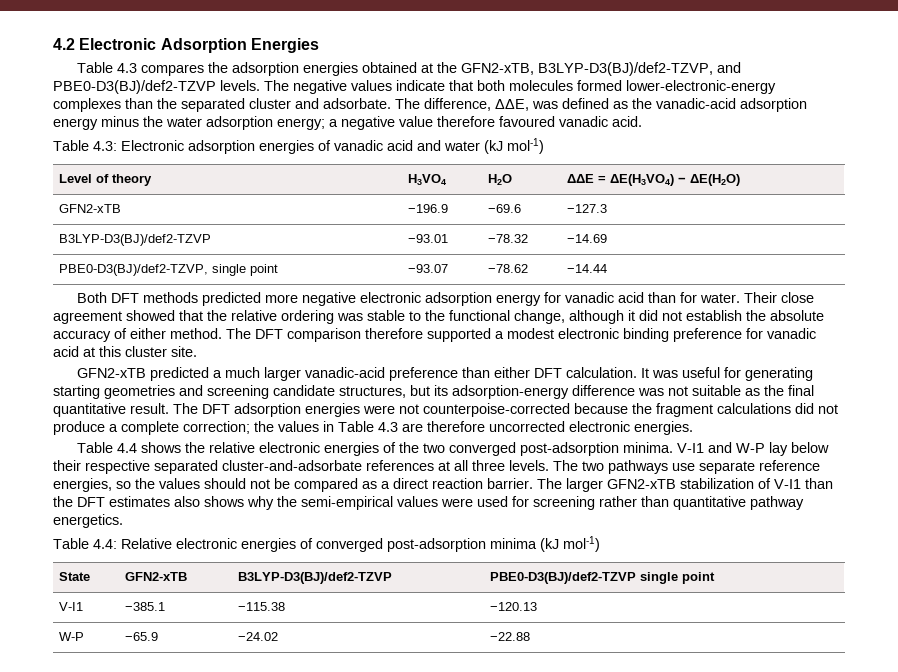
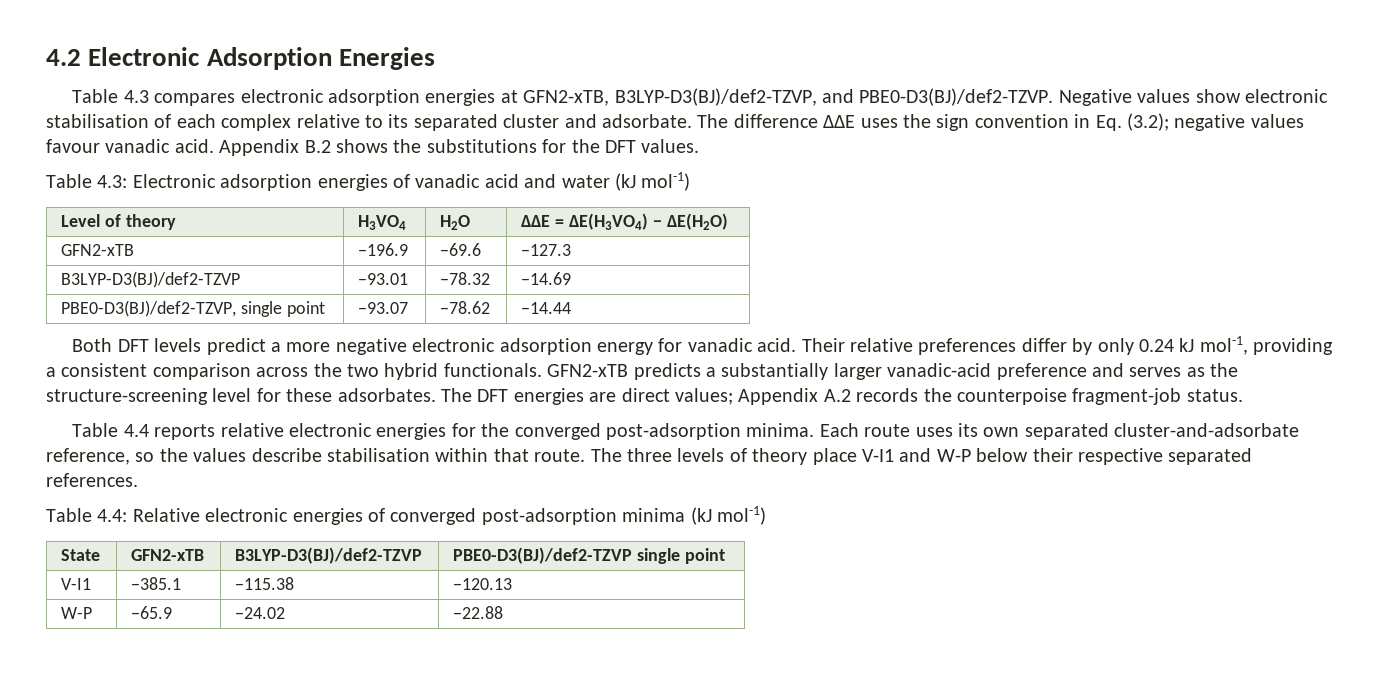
[207,62,741,76] [53,80,776,94] [53,98,177,112] the adsorption energies obtained at the GFN2-xTB, B3LYP-D3(BJ)/def2-TZVP, and PBE0-D3(BJ)/def2-TZVP levels. The negative values indicate that both molecules formed lower-electronic-energy complexes than the -> [240,88,1329,106] [46,114,409,131] electronic adsorption energies at GFN2-xTB, B3LYP-D3(BJ)/def2-TZVP, and PBE0-D3(BJ)/def2-TZVP. Negative values show electronic stabilisation of each complex relative to its
[424,98,807,112] [53,116,642,130] difference, ΔΔE, was defined as the vanadic-acid adsorption energy minus the water adsorption energy; a negative value therefore favoured vanadic acid. -> [733,113,1304,131] [46,139,700,156] difference ΔΔE uses the sign convention in Eq. (3.2); negative values favour vanadic acid. Appendix B.2 shows the substitutions for the DFT values.
[142,292,261,306] methods predicted -> [154,338,282,355] levels predict a
[617,292,814,303] [53,310,824,324] [53,328,816,342] [53,346,197,357] [76,367,813,381] [53,385,814,399] [53,403,838,417] [53,421,693,435] acid than for water. Their close agreement showed that the relative ordering was stable to the functional change, although it did not establish the absolute accuracy of either method. The DFT comparison therefore supported a modest electronic binding preference for vanadic acid at this cluster site. // GFN2-xTB predicted a much larger vanadic-acid preference than either DFT calculation. It was useful for generating starting geometries and screening candidate structures, but its adsorption-energy difference was not suitable as the final quantitative result. The DFT adsorption energies were not counterpoise-corrected because the fragment calculations did not produce a complete correction; the values in Table 4.3 are therefore uncorrected electronic energies. -> [757,336,1334,355] [46,363,1239,380] [46,388,1243,405] acid. Their relative preferences differ by only 0.24 kJ mol-1, providing a consistent comparison across the two hybrid functionals. GFN2-xTB predicts a substantially larger vanadic-acid preference and serves as the structure-screening level for these adsorbates. The DFT energies are direct values; Appendix A.2 records the counterpoise fragment-job status.
[140,442,205,453] shows the -> [154,424,216,440] reports
[382,442,673,456] of the two converged post-adsorption minima. -> [451,423,1300,440] [46,448,857,465] for the converged post-adsorption minima. Each route uses its own separated cluster-and-adsorbate reference, so the values describe stabilisation within that route. The three levels of theory place
[768,442,788,456] lay -> (971, 455) none
[222,460,820,474] [53,478,833,492] [53,496,804,510] [53,514,123,528] cluster-and-adsorbate references at all three levels. The two pathways use separate reference energies, so the values should not be compared as a direct reaction barrier. The larger GFN2-xTB stabilization of V-I1 than the DFT estimates also shows why the semi-empirical values were used for screening rather than quantitative pathway energetics. -> [46,473,138,487] references.

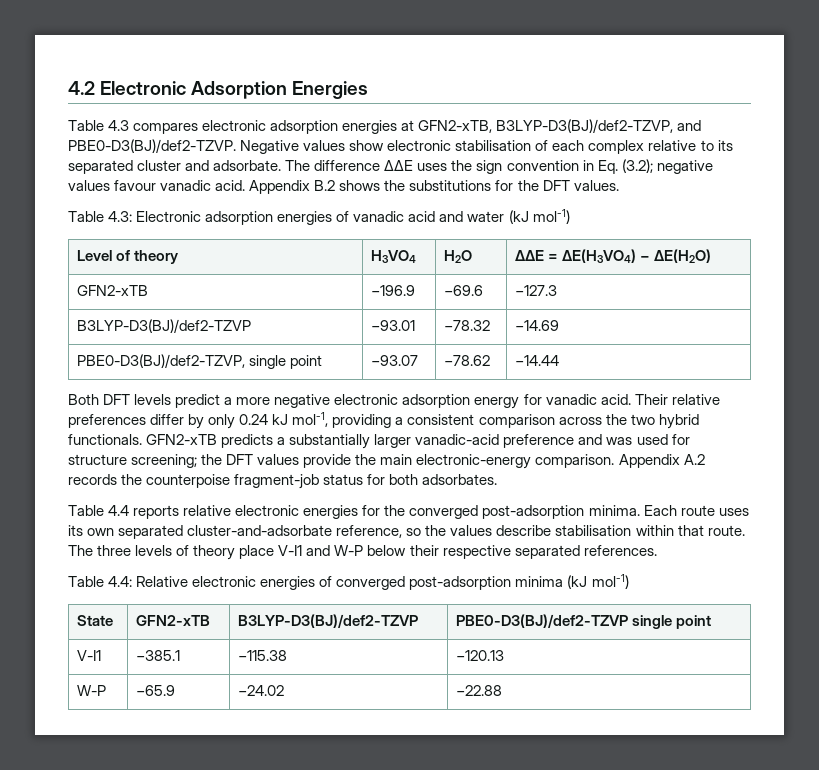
[1129,363,1239,377] [46,388,733,405] serves as the structure-screening level for these adsorbates. The DFT energies are direct values; -> [606,434,690,445] [68,454,615,469] was used for structure screening; the DFT values provide the main electronic-energy comparison.
[1186,389,1243,402] status. -> [323,474,498,485] status for both adsorbates.

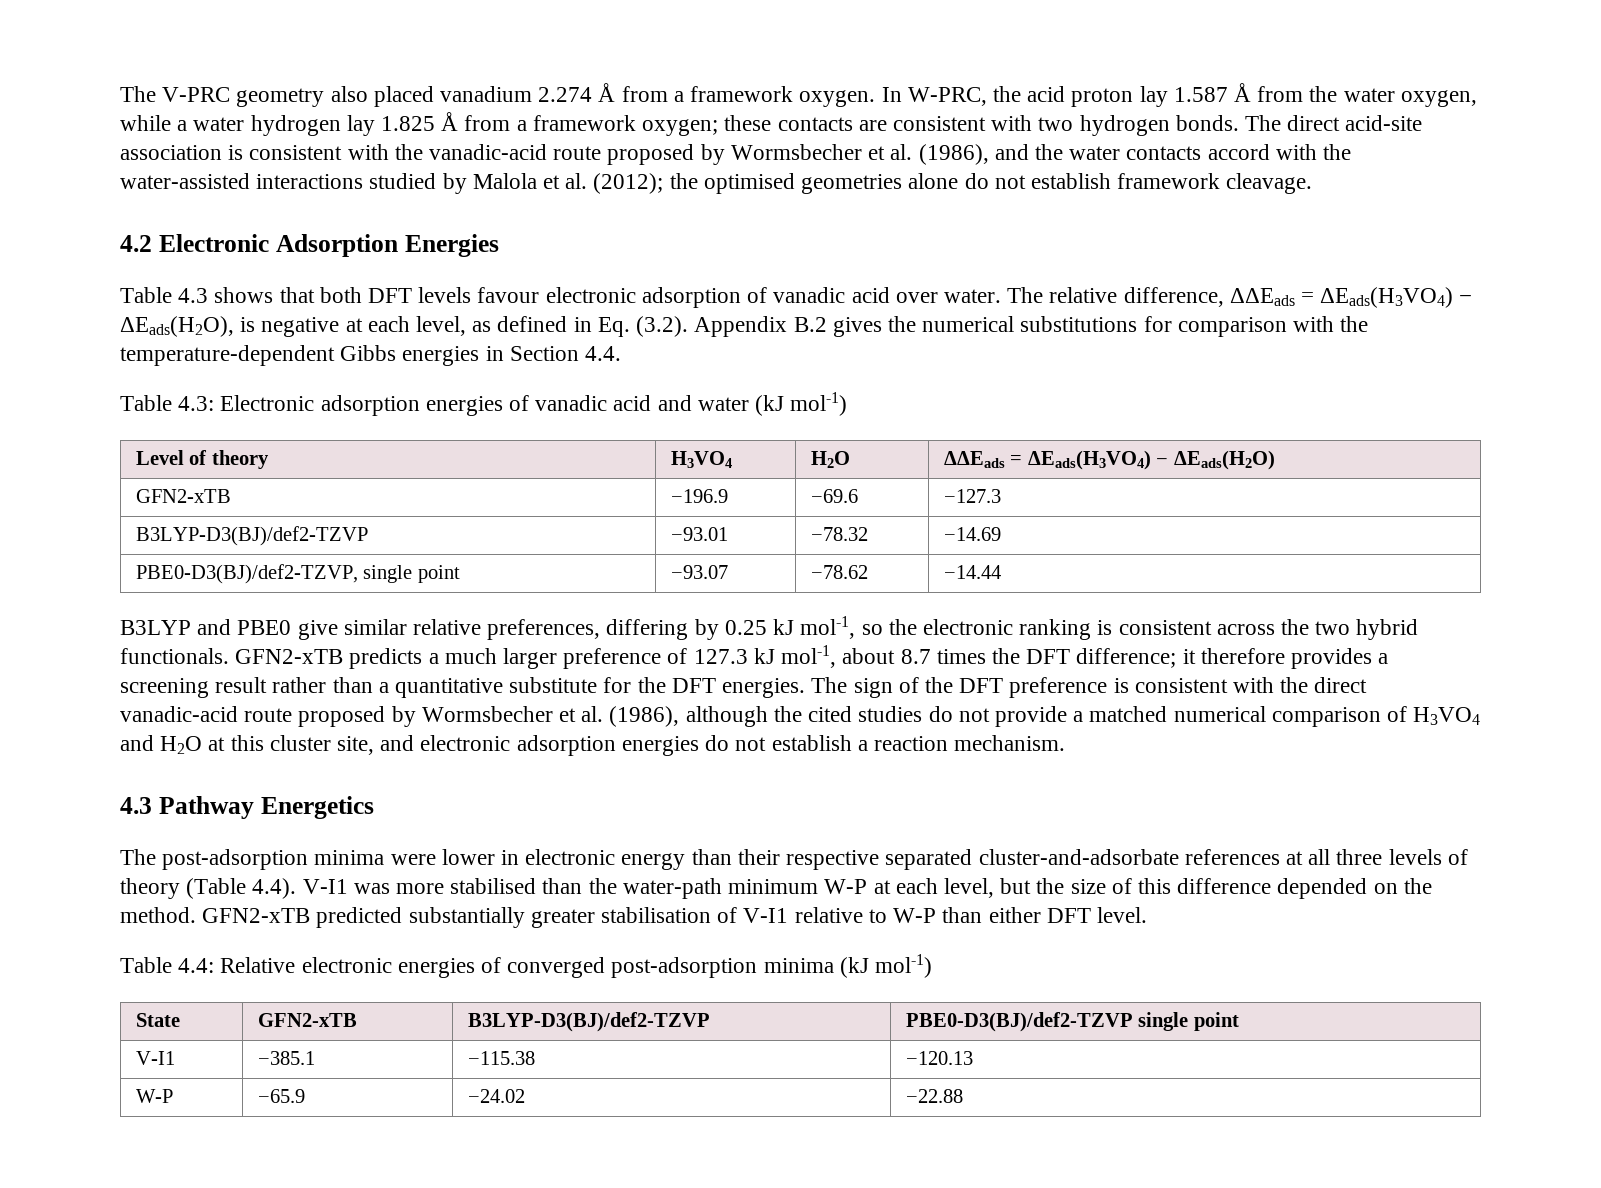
(68, 88) none -> [120,83,1477,107] [120,112,1423,136] [120,144,1351,165] [120,173,1313,194] The V-PRC geometry also placed vanadium 2.274 Å from a framework oxygen. In W-PRC, the acid proton lay 1.587 Å from the water oxygen, while a water hydrogen lay 1.825 Å from a framework oxygen; these contacts are consistent with two hydrogen bonds. The direct acid-site association is consistent with the vanadic-acid route proposed by Wormsbecher et al. (1986), and the water contacts accord with the water-assisted interactions studied by Malola et al. (2012); the optimised geometries alone do not establish framework cleavage. //
[133,119,702,134] [68,139,733,154] [68,159,713,174] [68,180,619,194] compares electronic adsorption energies at GFN2-xTB, B3LYP-D3(BJ)/def2-TZVP, and PBE0-D3(BJ)/def2-TZVP. Negative values show electronic stabilisation of each complex relative to its separated cluster and adsorbate. The difference ΔΔE uses the sign convention in Eq. (3.2); negative values favour vanadic acid. Appendix B.2 shows the substitutions for the DFT values. -> [214,287,1473,308] [120,316,1369,337] [120,345,622,366] shows that both DFT levels favour electronic adsorption of vanadic acid over water. The relative difference, ΔΔEads = ΔEads(H3VO4) − ΔEads(H2O), is negative at each level, as defined in Eq. (3.2). Appendix B.2 gives the numerical substitutions for comparison with the temperature-dependent Gibbs energies in Section 4.4.
[514,249,712,263] ΔΔE = ΔE(H3VO4) − ΔE(H2O) -> [943,450,1275,470] ΔΔEads = ΔEads(H3VO4) − ΔEads(H2O)
[68,394,720,409] [68,412,555,429] Both DFT levels predict a more negative electronic adsorption energy for vanadic acid. Their relative preferences differ by only 0.24 kJ mol-1, providing a consistent comparison -> [120,616,1212,640] B3LYP and PBE0 give similar relative preferences, differing by 0.25 kJ mol-1, so the electronic ranking is consistent
[289,434,690,449] [68,454,705,469] [68,474,498,489] [68,505,749,519] [68,525,745,539] [68,545,657,560] substantially larger vanadic-acid preference and was used for structure screening; the DFT values provide the main electronic-energy comparison. Appendix A.2 records the counterpoise fragment-job status for both adsorbates. // Table 4.4 reports relative electronic energies for the converged post-adsorption minima. Each route uses its own separated cluster-and-adsorbate reference, so the values describe stabilisation within that route. The three levels of theory place V-I1 and W-P below their respective separated references. -> [444,645,1389,669] [120,677,1368,698] [120,706,1481,727] [120,735,1066,756] [120,796,374,819] [120,849,1468,870] [120,878,1432,899] [120,907,1147,928] much larger preference of 127.3 kJ mol-1, about 8.7 times the DFT difference; it therefore provides a screening result rather than a quantitative substitute for the DFT energies. The sign of the DFT preference is consistent with the direct vanadic-acid route proposed by Wormsbecher et al. (1986), although the cited studies do not provide a matched numerical comparison of H3VO4 and H2O at this cluster site, and electronic adsorption energies do not establish a reaction mechanism. // 4.3 Pathway Energetics // The post-adsorption minima were lower in electronic energy than their respective separated cluster-and-adsorbate references at all three levels of theory (Table 4.4). V-I1 was more stabilised than the water-path minimum W-P at each level, but the size of this difference depended on the method. GFN2-xTB predicted substantially greater stabilisation of V-I1 relative to W-P than either DFT level.

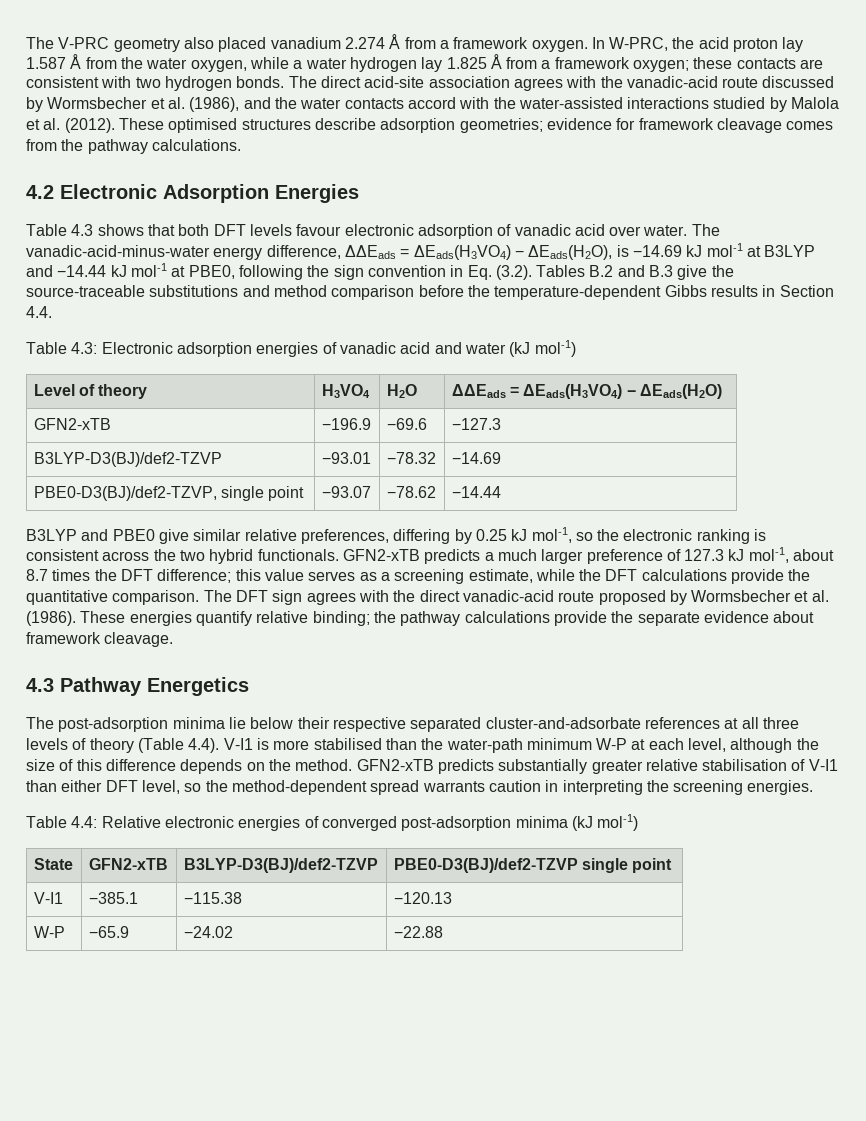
[228,145,343,160] is consistent -> [513,78,563,91] agrees
[607,144,695,165] proposed -> [762,76,835,88] discussed
[593,173,1313,194] (2012); the optimised geometries alone do not establish framework cleavage. -> [64,118,834,133] [26,139,241,154] (2012). These optimised structures describe adsorption geometries; evidence for framework cleavage comes from the pathway calculations.
[1049,287,1118,303] relative -> [26,245,263,260] vanadic-acid-minus-water energy
[261,316,1334,337] negative at each level, as defined in Eq. (3.2). Appendix B.2 gives the numerical substitutions for comparison with -> [632,243,816,257] [26,263,734,280] [26,285,464,300] −14.69 kJ mol-1 at B3LYP and −14.44 kJ mol-1 at PBE0, following the sign convention in Eq. (3.2). Tables B.2 and B.3 give the source-traceable substitutions and method comparison before
[402,346,480,366] energies -> [710,285,758,297] results
[1182,648,1389,669] [120,677,1228,698] it therefore provides a screening result rather than a quantitative substitute for the DFT energies. The sign of the DFT preference is consistent -> [235,569,811,584] [26,590,356,605] this value serves as a screening estimate, while the DFT calculations provide the quantitative comparison. The DFT sign agrees
[609,706,1481,727] [120,735,1066,756] (1986), although the cited studies do not provide a matched numerical comparison of H3VO4 and H2O at this cluster site, and electronic adsorption energies do not establish a reaction mechanism. -> [26,611,815,626] [26,632,174,647] (1986). These energies quantify relative binding; the pathway calculations provide the separate evidence about framework cleavage.
[390,849,732,870] were lower in electronic energy than -> [228,717,294,729] lie below
[353,883,390,894] was -> [256,738,269,750] is
[1000,878,1032,894] but -> [730,738,793,753] although
[1277,878,1368,899] depended -> [180,759,243,774] depends
[316,907,403,928] predicted -> [437,759,494,774] predicts
(595, 918) none -> [645,759,698,771] relative
[794,907,1147,923] relative to W-P than either DFT level. -> [26,780,814,795] than either DFT level, so the method-dependent spread warrants caution in interpreting the screening energies.

